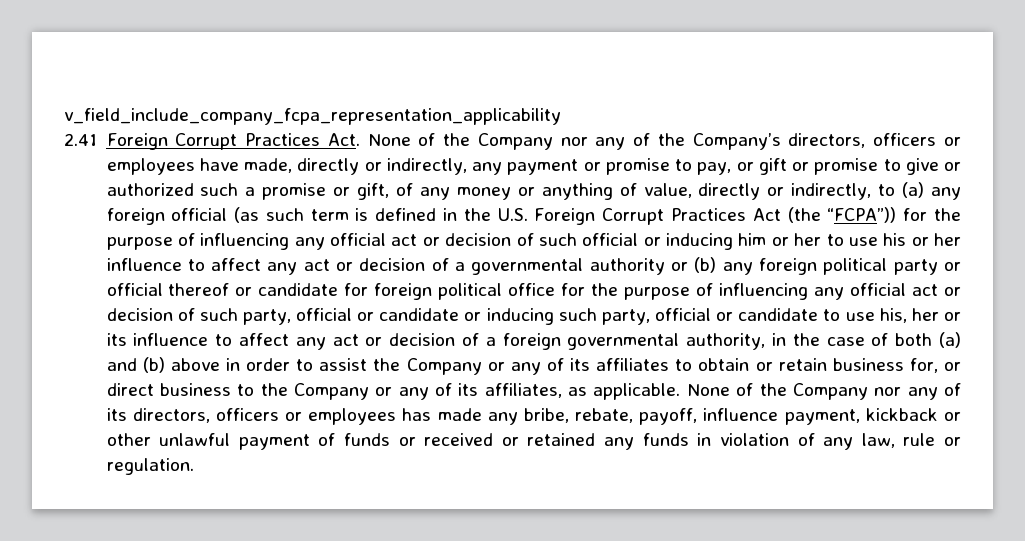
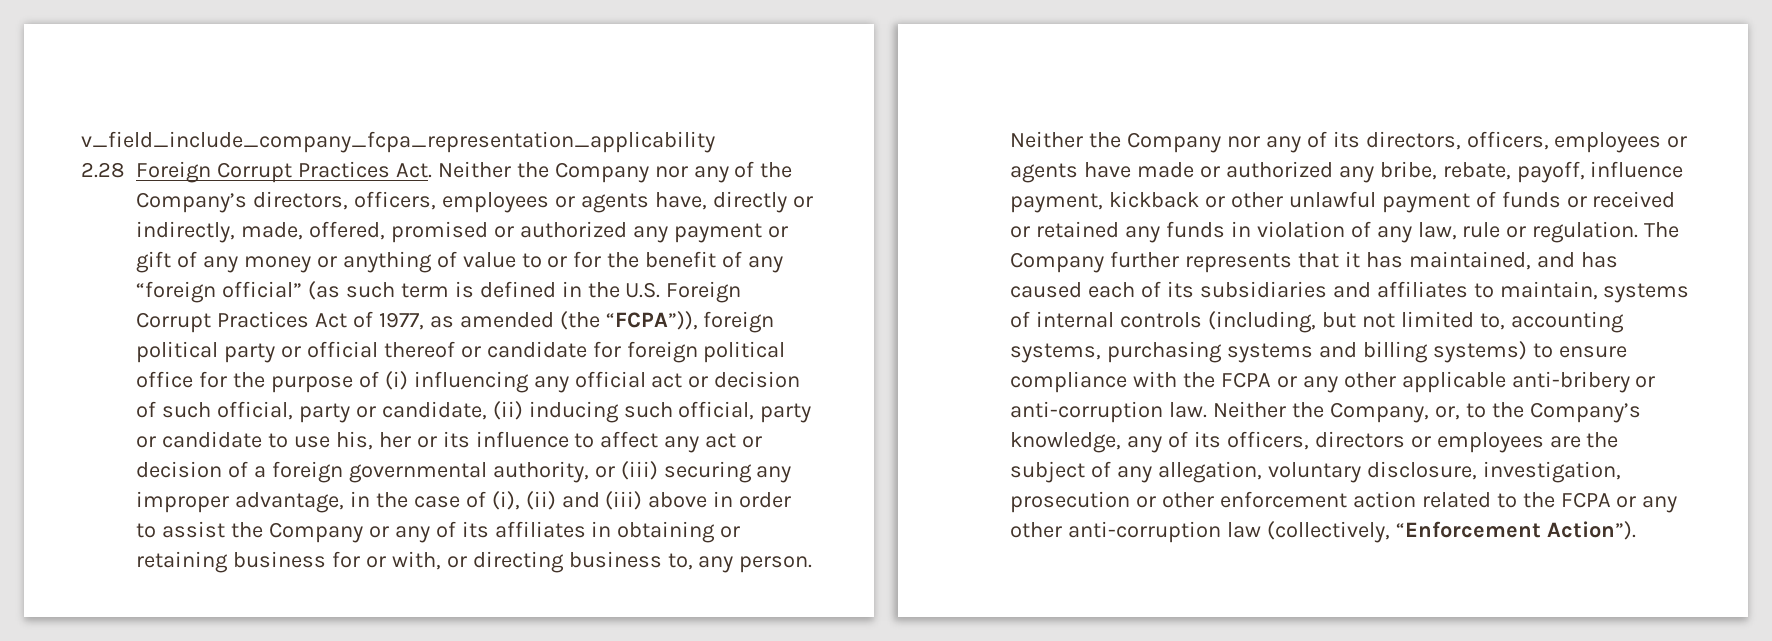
[64,133,97,146] 2.41 -> [81,162,125,178] 2.28
[367,133,436,146] None of -> [437,161,511,178] Neither
[873,133,961,146] [106,158,961,175] [106,183,390,200] officers or employees have made, directly or indirectly, any payment or promise to pay, or gift or promise to give or authorized such a promise or gift, -> [353,191,813,213] [136,221,788,243] [136,251,171,273] officers, employees or agents have, directly or indirectly, made, offered, promised or authorized any payment or gift
[643,182,961,200] [106,208,228,225] value, directly or indirectly, to (a) any foreign official -> [462,251,784,273] [136,281,302,303] value to or for the benefit of any “foreign official”
[787,207,961,223] [106,233,961,250] [106,257,753,275] (the “FCPA”)) for the purpose of influencing any official act or decision of such official or inducing him or her to use his or her influence to affect any act or decision of a governmental authority or (b) any -> [352,311,698,330] of 1977, as amended (the “FCPA”)),
[719,283,961,300] [106,308,712,325] influencing any official act or decision of such party, official or candidate or inducing such party, official -> [384,371,801,393] [136,401,812,423] (i) influencing any official act or decision of such official, party or candidate, (ii) inducing such official, party
[771,332,961,348] [106,357,165,373] in the case of both (a) and (b) -> [594,461,792,483] [136,491,643,513] or (iii) securing any improper advantage, in the case of (i), (ii) and (iii)
[675,358,961,373] [106,383,754,400] to obtain or retain business for, or direct business to the Company or any of its affiliates, as applicable. None of -> [591,521,741,543] [136,551,813,573] [1010,131,1083,148] in obtaining or retaining business for or with, or directing business to, any person. Neither
[215,408,482,425] officers or employees has made -> [1466,131,1688,153] [1010,161,1333,183] officers, employees or agents have made or authorized
(194, 466) none -> [1644,222,1680,238] [1010,251,1618,273] [1010,281,1690,303] [1010,311,1624,333] [1010,341,1627,363] [1010,371,1656,393] [1010,401,1641,423] [1010,431,1619,453] [1010,461,1621,483] [1010,491,1678,513] [1010,521,1636,543] The Company further represents that it has maintained, and has caused each of its subsidiaries and affiliates to maintain, systems of internal controls (including, but not limited to, accounting systems, purchasing systems and billing systems) to ensure compliance with the FCPA or any other applicable anti-bribery or anti-corruption law. Neither the Company, or, to the Company’s knowledge, any of its officers, directors or employees are the subject of any allegation, voluntary disclosure, investigation, prosecution or other enforcement action related to the FCPA or any other anti-corruption law (collectively, “Enforcement Action”).

